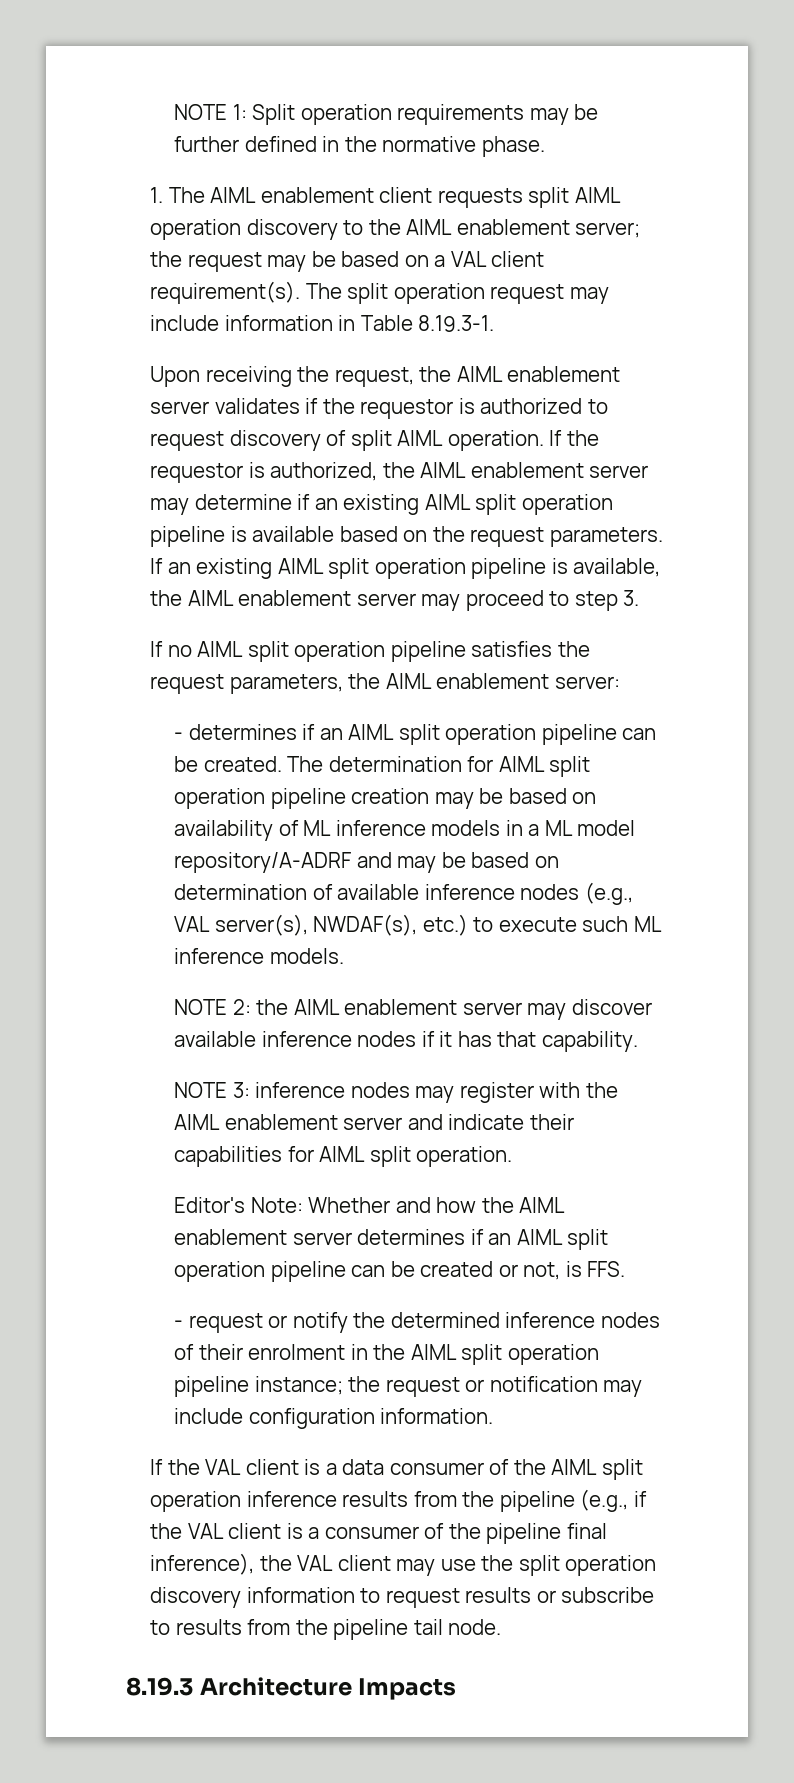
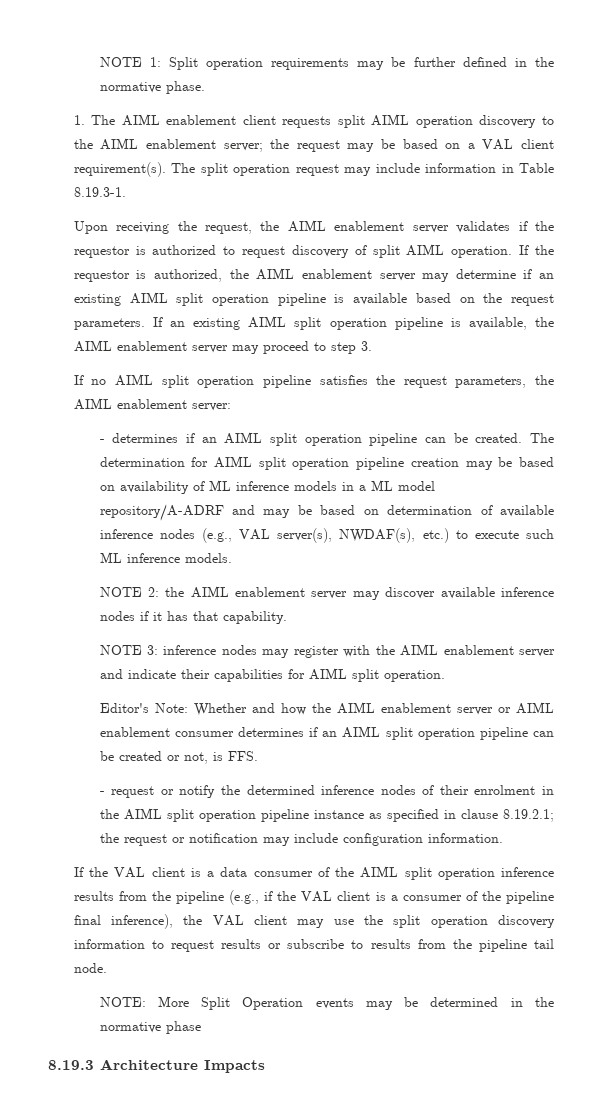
(352, 1238) none -> [497,702,555,714] [99,727,234,737] or AIML enablement consumer
[254,1376,343,1395] instance; -> [313,809,555,822] instance as specified in clause 8.19.2.1;
(502, 1627) none -> [99,996,555,1010] [99,1021,201,1034] // NOTE: More Split Operation events may be determined in the normative phase

